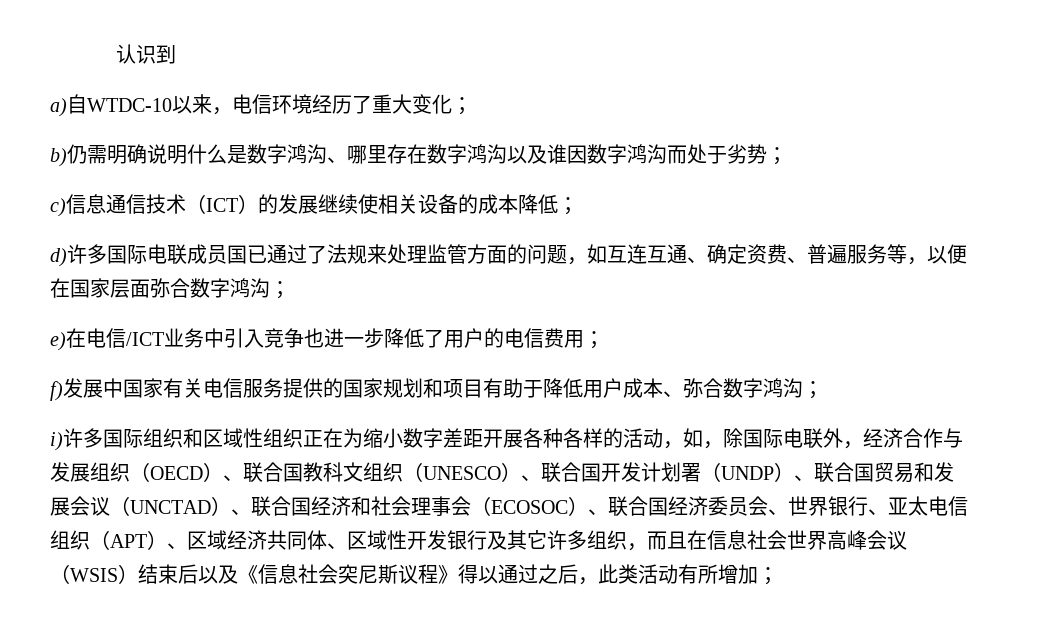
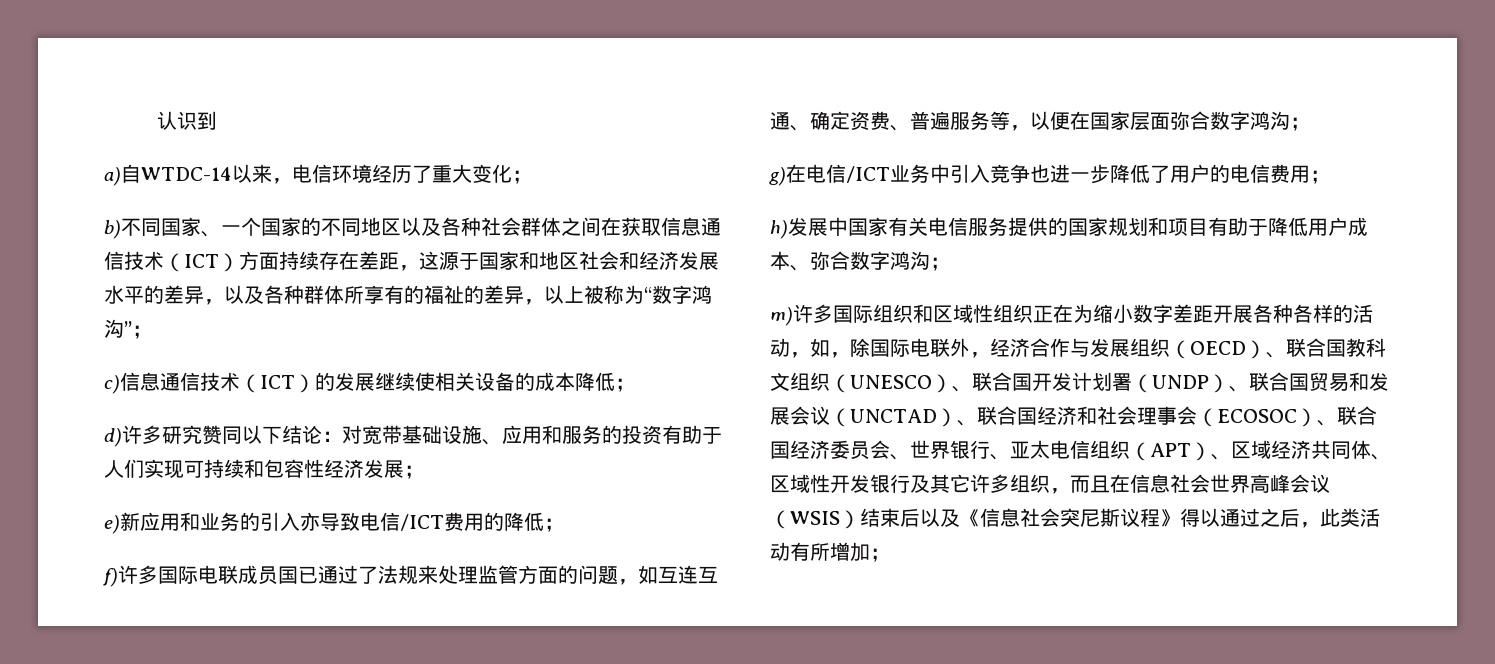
[87,98,172,112] WTDC-10 -> [141,167,232,181] WTDC-14
[67,144,767,164] 仍需明确说明什么是数字鸿沟、哪里存在数字鸿沟以及谁因数字鸿沟而处于劣势 -> [121,217,721,237] [104,251,719,272] [104,285,712,305] [104,319,132,338] 不同国家、一个国家的不同地区以及各种社会群体之间在获取信息通信技术（ICT）方面持续存在差距，这源于国家和地区社会和经济发展水平的差异，以及各种群体所享有的福祉的差异，以上被称为“数字鸿沟”
(107, 254) none -> [162,425,722,445] [104,459,424,479] [104,512,564,534] [103,565,159,587] 研究赞同以下结论：对宽带基础设施、应用和服务的投资有助于人们实现可持续和包容性经济发展； // e)新应用和业务的引入亦导致电信/ICT费用的降低； // f)许多
[50,332,66,351] e) -> [769,167,786,186] g)
[50,381,63,401] f) -> [770,220,788,239] h)
[50,432,63,451] i) -> [770,307,793,326] m)

